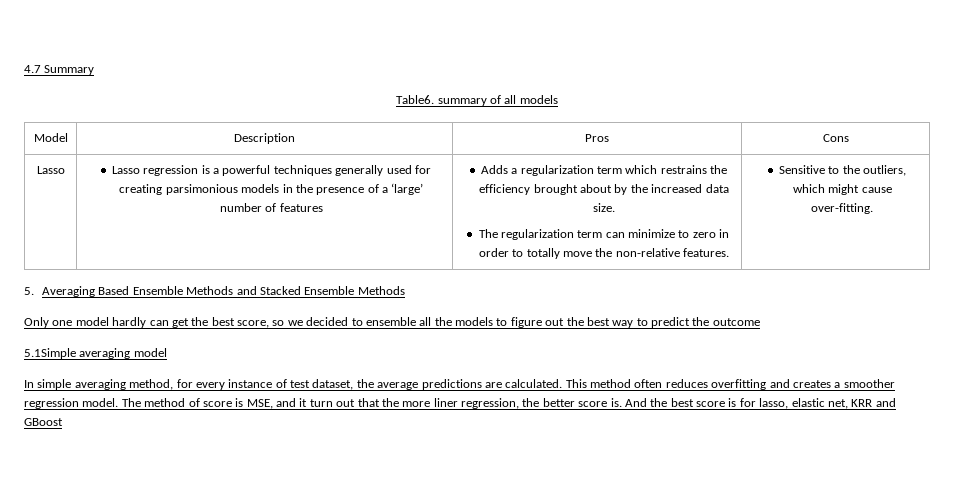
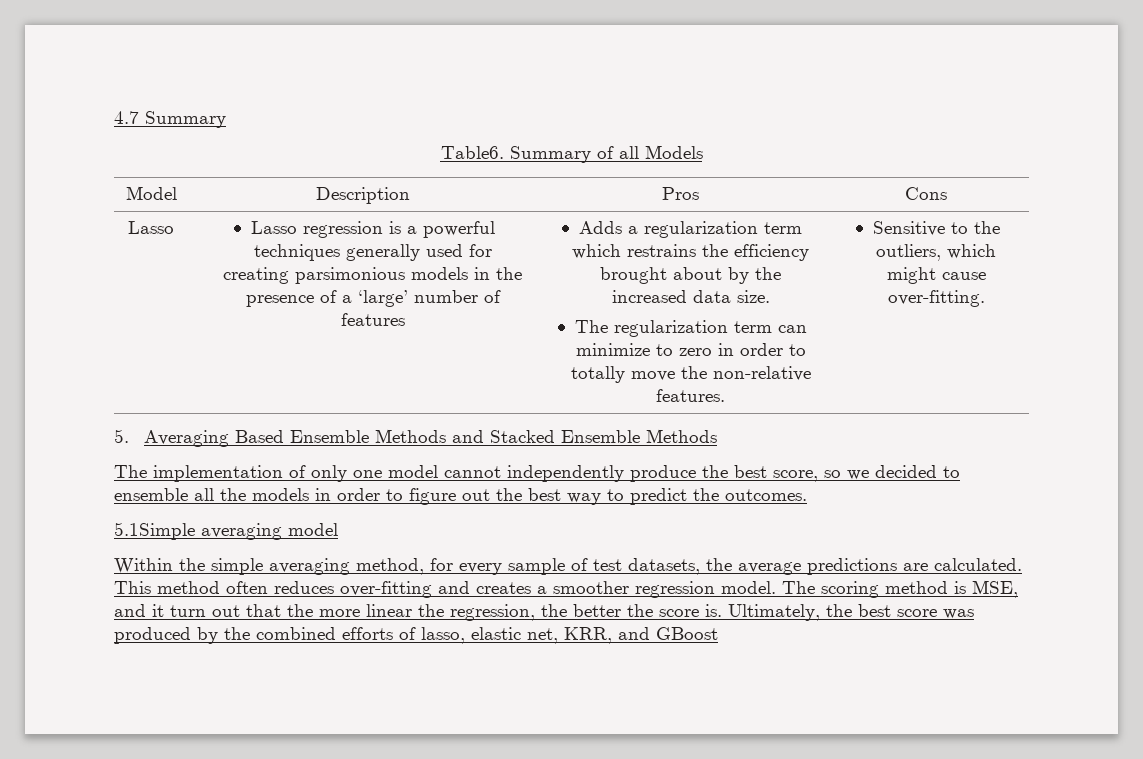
[437,98,487,106] summary -> [509,146,591,163] Summary
[519,95,558,104] models -> [644,145,703,159] Models
[24,317,189,328] Only one model hardly can get -> [114,465,696,482] The implementation of only one model cannot independently produce
(493, 321) none -> [315,488,380,501] in order
[712,318,760,326] outcome -> [725,489,807,501] outcomes.
[24,380,34,388] In -> [114,558,205,574] Within the
[228,379,273,388] instance -> [508,558,565,575] sample
[312,379,354,390] dataset, -> [628,558,700,575] datasets,
[711,379,767,390] overfitting -> [340,581,432,598] over-fitting
[144,398,232,407] method of score -> [821,581,948,598] scoring method
[433,398,458,407] liner -> [366,604,444,617] linear the
(575, 402) none -> [627,604,653,617] the
[624,398,647,407] And -> [728,604,820,621] Ultimately,
[728,398,756,407] is for -> [943,609,974,619] [114,627,416,644] was produced by the combined efforts of
[851,399,873,407] KRR -> [564,627,612,644] KRR,

